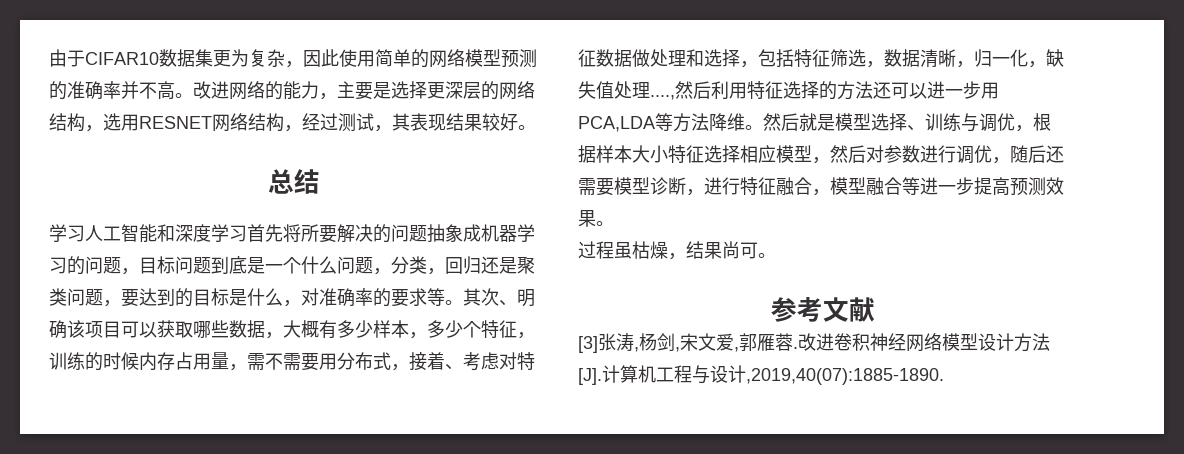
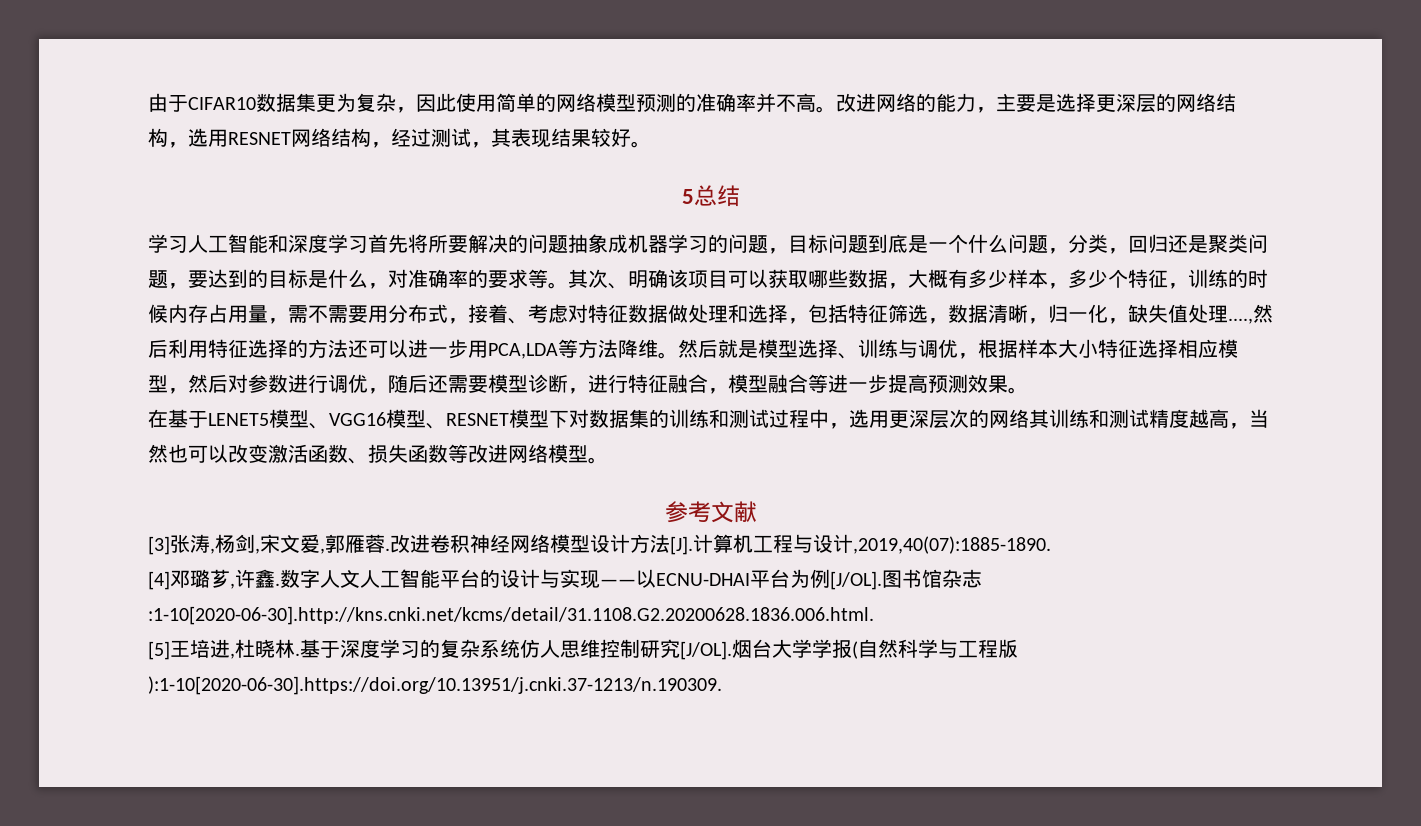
(536, 127) none -> [681,189,694,204] 5
[578,241,758,260] 过程虽枯燥，结果尚可 -> [148,409,1269,429] [148,444,588,464] 在基于LENET5模型、VGG16模型、RESNET模型下对数据集的训练和测试过程中，选用更深层次的网络其训练和测试精度越高，当然也可以改变激活函数、损失函数等改进网络模型
(944, 376) none -> [148,569,982,590] [148,606,874,625] [148,639,1018,660] [148,676,722,695] // [4]邓璐芗,许鑫.数字人文人工智能平台的设计与实现——以ECNU-DHAI平台为例[J/OL].图书馆杂志:1-10[2020-06-30].http://kns.cnki.net/kcms/detail/31.1108.G2.20200628.1836.006.html. // [5]王培进,杜晓林.基于深度学习的复杂系统仿人思维控制研究[J/OL].烟台大学学报(自然科学与工程版):1-10[2020-06-30].https://doi.org/10.13951/j.cnki.37-1213/n.190309.

